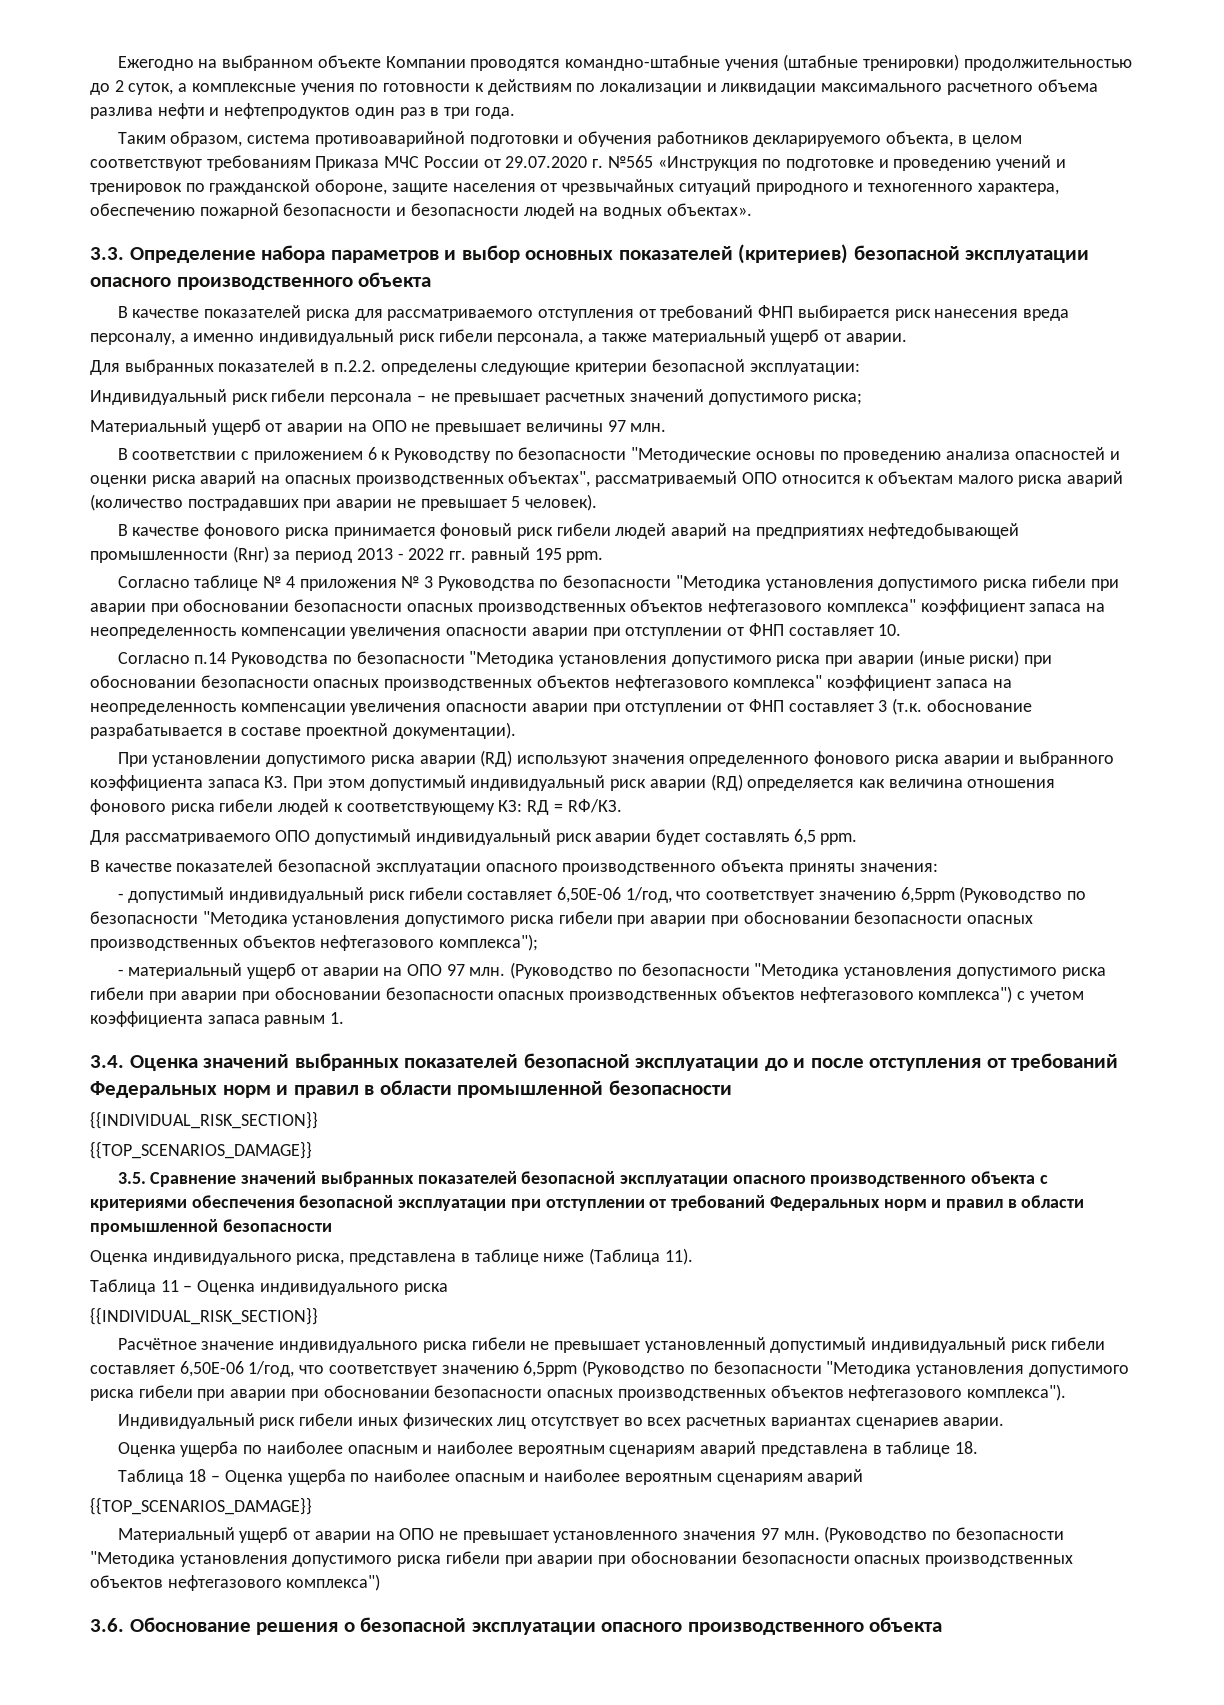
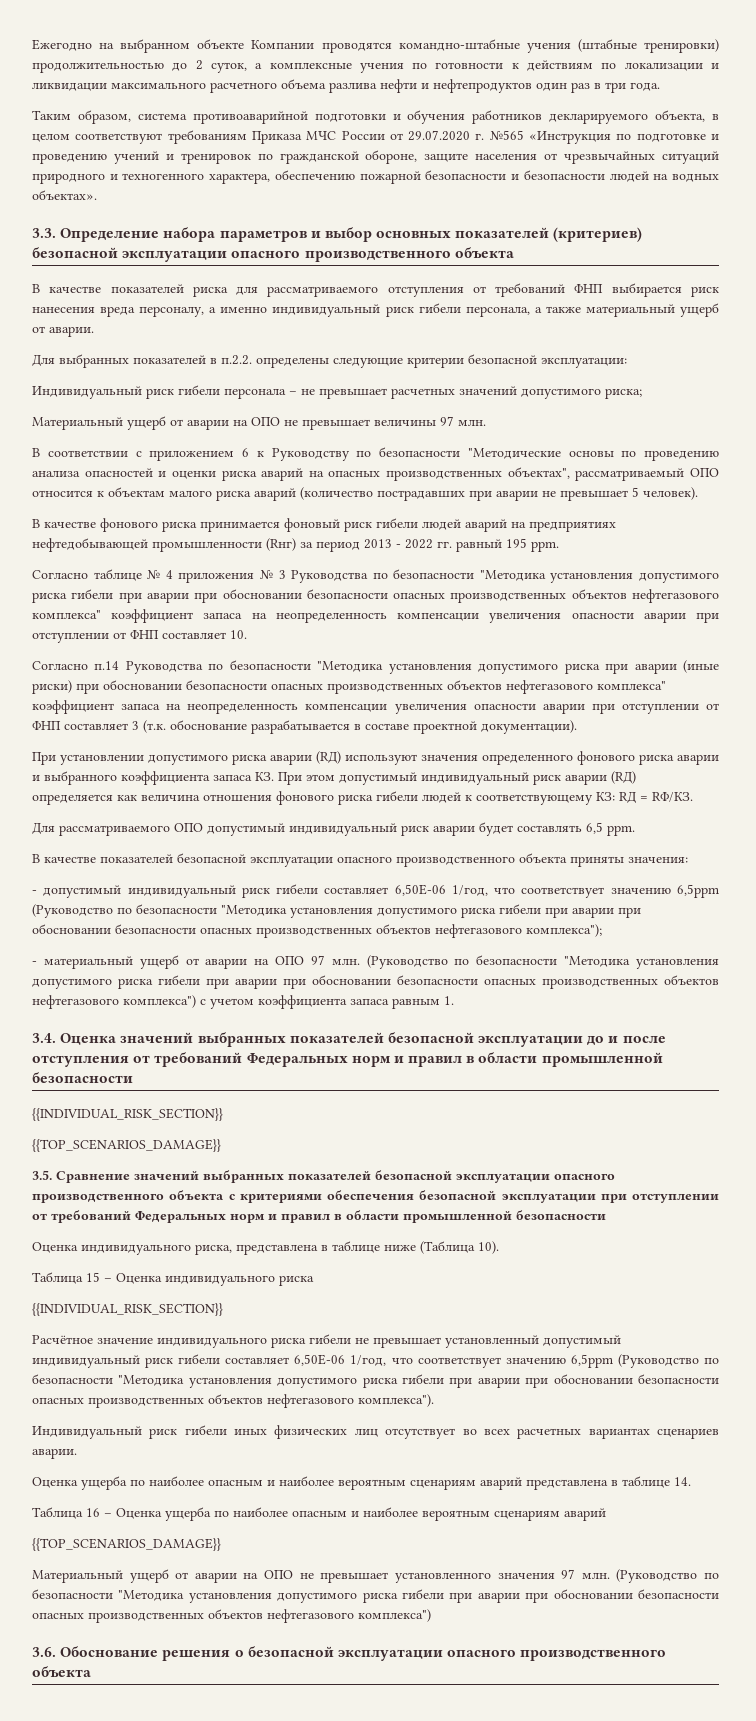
[664,1248,693,1265] [90,1279,179,1295] 11). // Таблица 11 -> [478,1241,499,1254] [32,1272,100,1284] 10). // Таблица 15
[955,1441,979,1454] [117,1469,207,1485] 18. // Таблица 18 -> [674,1477,691,1486] [32,1507,100,1519] 14. // Таблица 16

